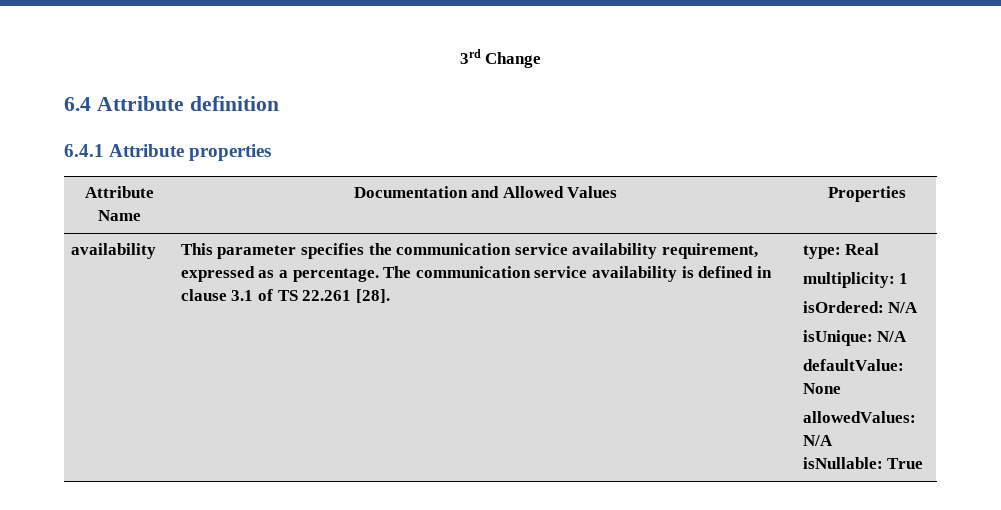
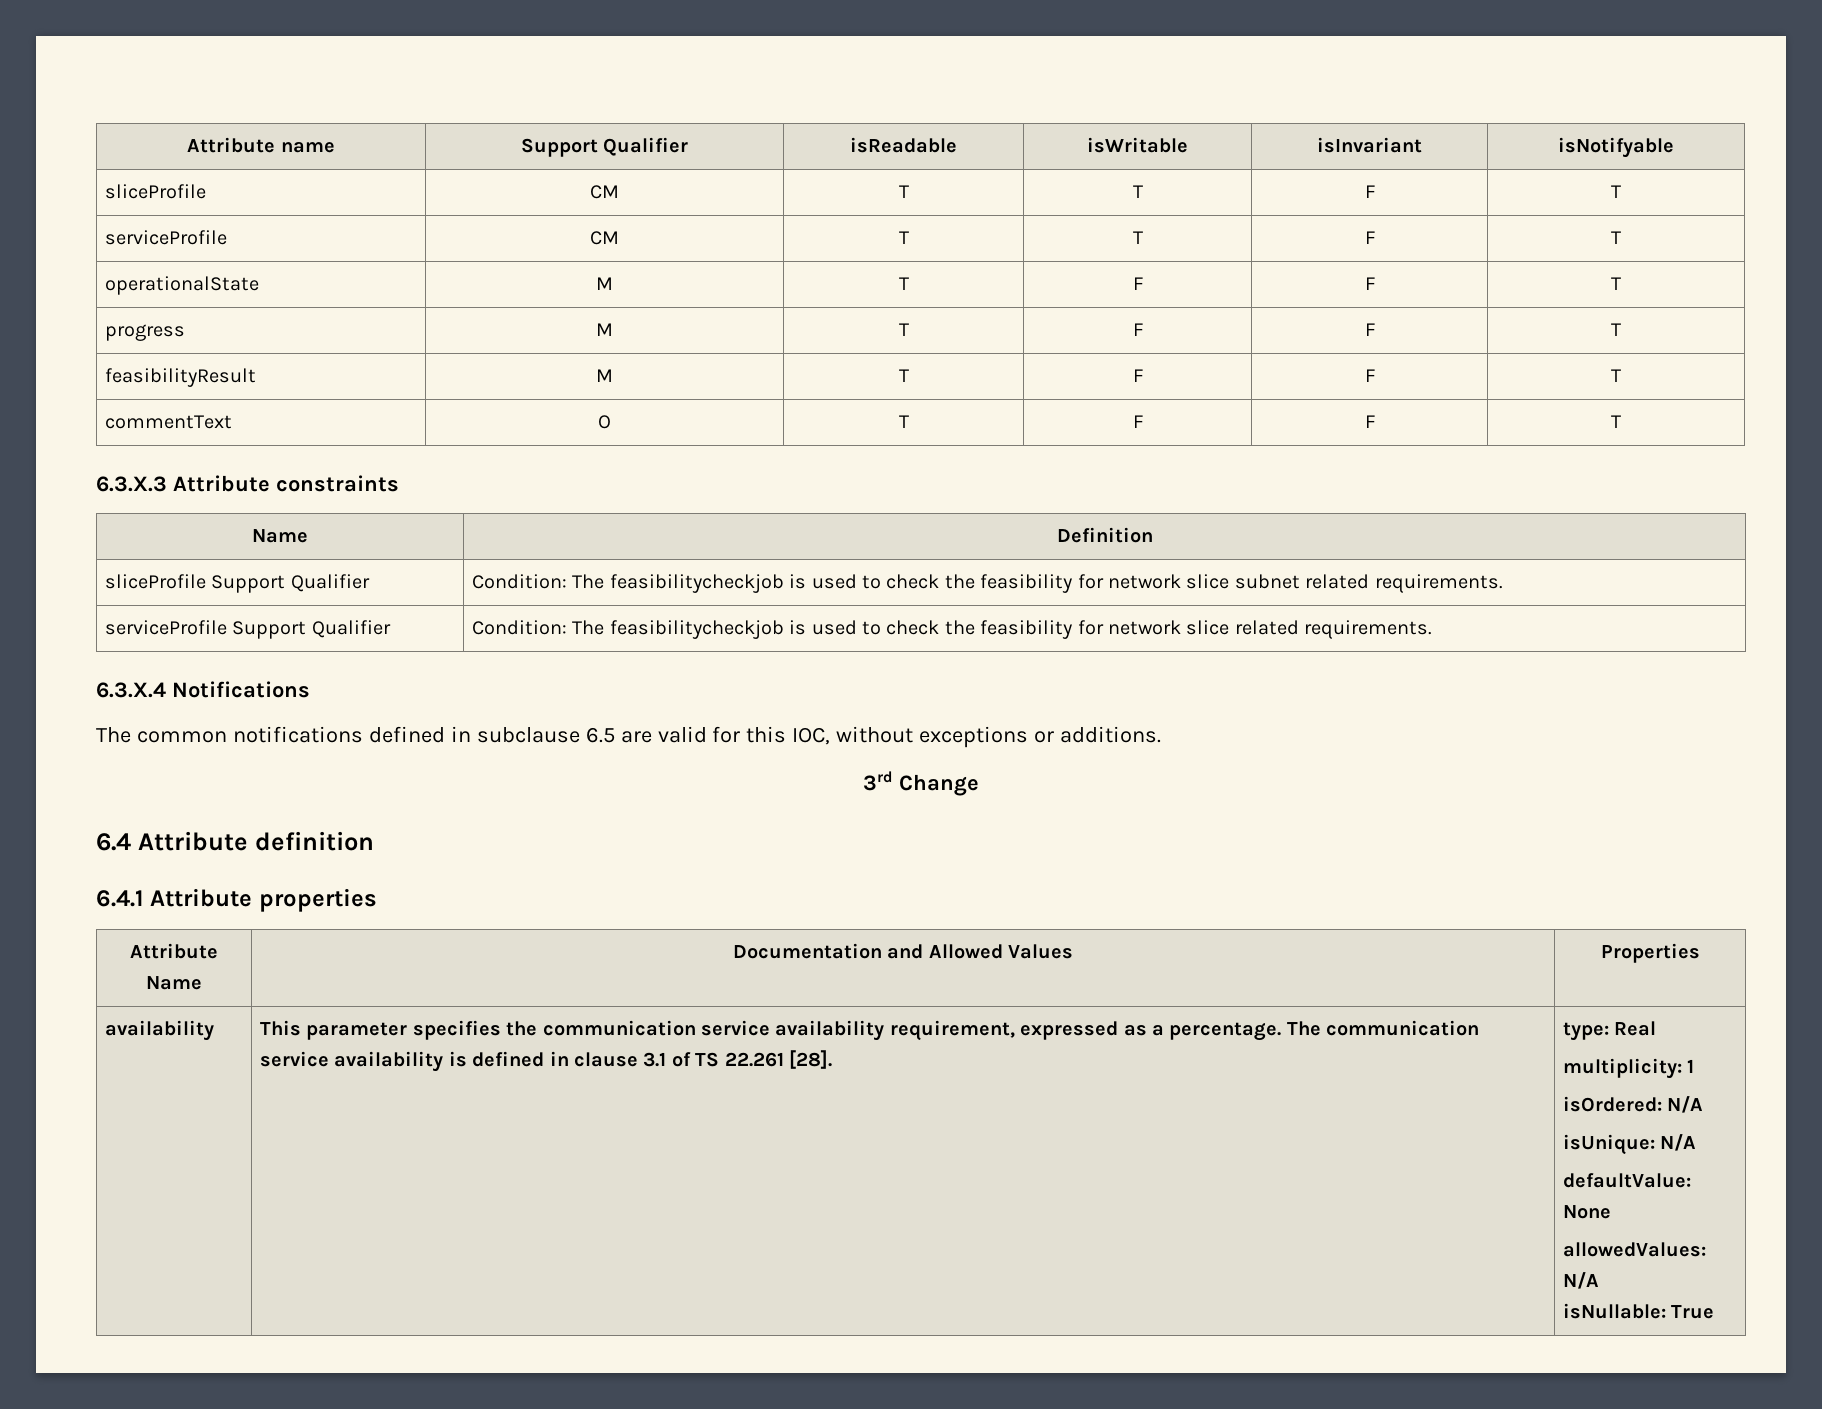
(459, 56) none -> [187,137,335,153] [520,137,689,157] [850,137,957,153] [1087,137,1188,153] [1317,137,1422,153] [1558,137,1674,158] [104,184,206,199] [590,185,619,199] [898,185,909,198] [1132,185,1143,198] [1364,185,1375,198] [1611,185,1621,198] [104,230,227,245] [590,231,619,245] [898,231,909,244] [1132,231,1143,244] [1364,231,1375,244] [1611,231,1621,244] [104,276,259,295] [596,277,613,290] [898,277,909,290] [1132,277,1143,290] [1364,277,1375,290] [1611,277,1621,290] [104,324,185,341] [596,323,613,336] [898,323,909,336] [1132,323,1143,336] [1364,323,1375,336] [1611,323,1621,336] [104,368,256,387] [596,369,613,382] [898,369,909,382] [1132,369,1143,382] [1364,369,1375,382] [1611,369,1621,382] [104,415,232,429] [598,415,611,429] [898,415,909,428] [1132,415,1143,428] [1364,415,1375,428] [1611,415,1621,428] [96,475,399,492] [252,529,308,543] [1056,527,1153,543] [104,574,370,593] [471,574,1503,593] [104,620,391,639] [471,620,1433,639] [96,681,310,698] [96,726,1162,748] Attribute name | Support Qualifier | isReadable | isWritable | isInvariant | isNotifyable // sliceProfile | CM | T | T | F | T // serviceProfile | CM | T | T | F | T // operationalState | M | T | F | F | T // progress | M | T | F | F | T // feasibilityResult | M | T | F | F | T // commentText | O | T | F | F | T // 6.3.X.3 Attribute constraints // Name | Definition // sliceProfile Support Qualifier | Condition: The feasibilitycheckjob is used to check the feasibility for network slice subnet related requirements. // serviceProfile Support Qualifier | Condition: The feasibilitycheckjob is used to check the feasibility for network slice related requirements. // 6.3.X.4 Notifications // The common notifications defined in subclause 6.5 are valid for this IOC, without exceptions or additions. //

